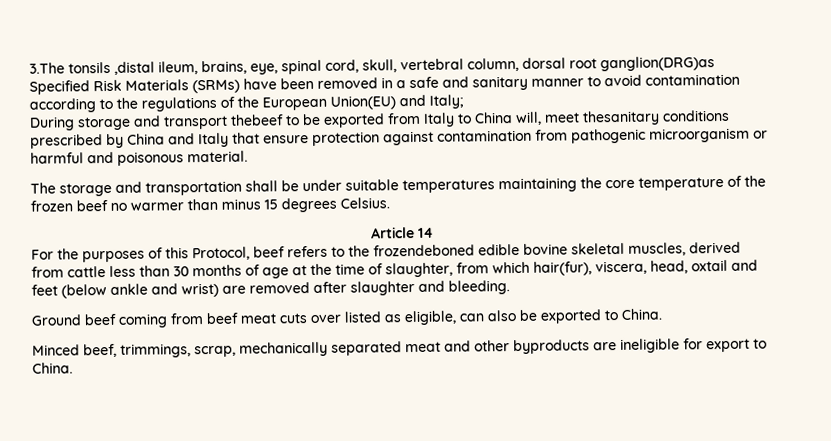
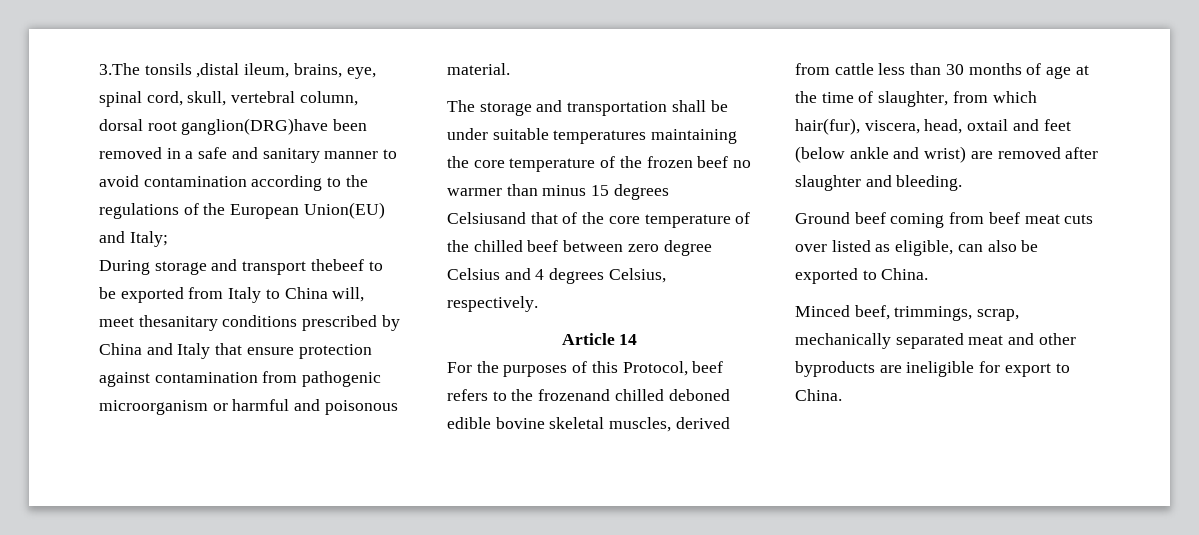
[600,56,715,72] [29,78,277,95] ganglion(DRG)as Specified Risk Materials (SRMs) have -> [181,118,329,135] ganglion(DRG)have
[340,197,390,209] Celsius. -> [447,212,751,228] [447,240,712,256] [447,268,666,284] [447,296,538,312] Celsiusand that of the core temperature of the chilled beef between zero degree Celsius and 4 degrees Celsius, respectively.
[373,244,475,257] frozendeboned -> [538,389,730,401] frozenand chilled deboned

